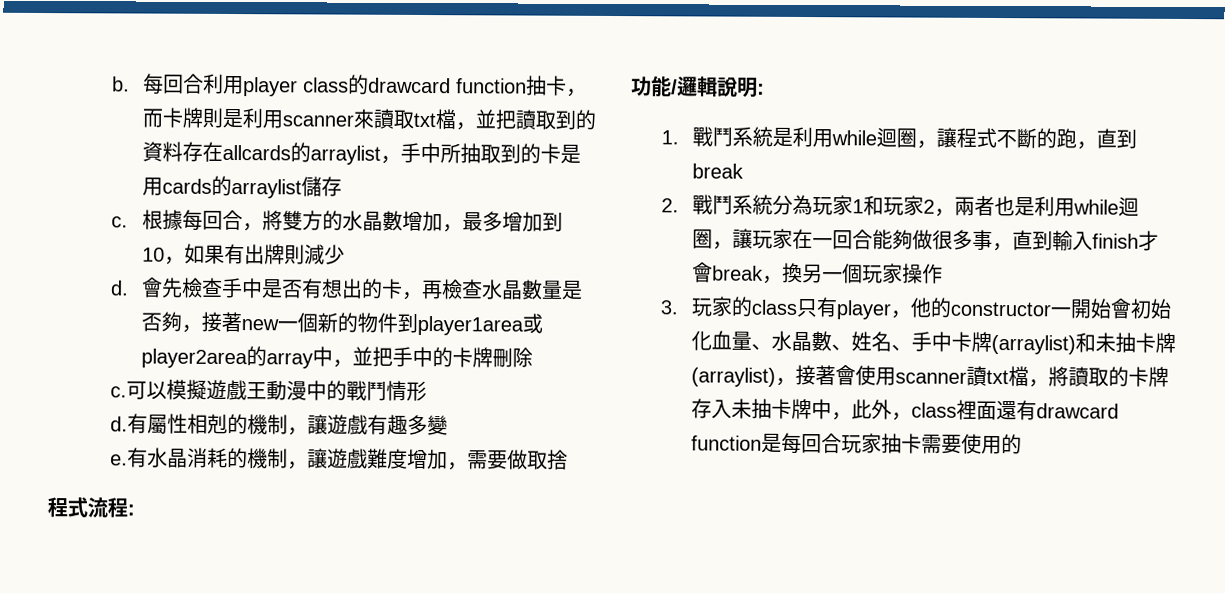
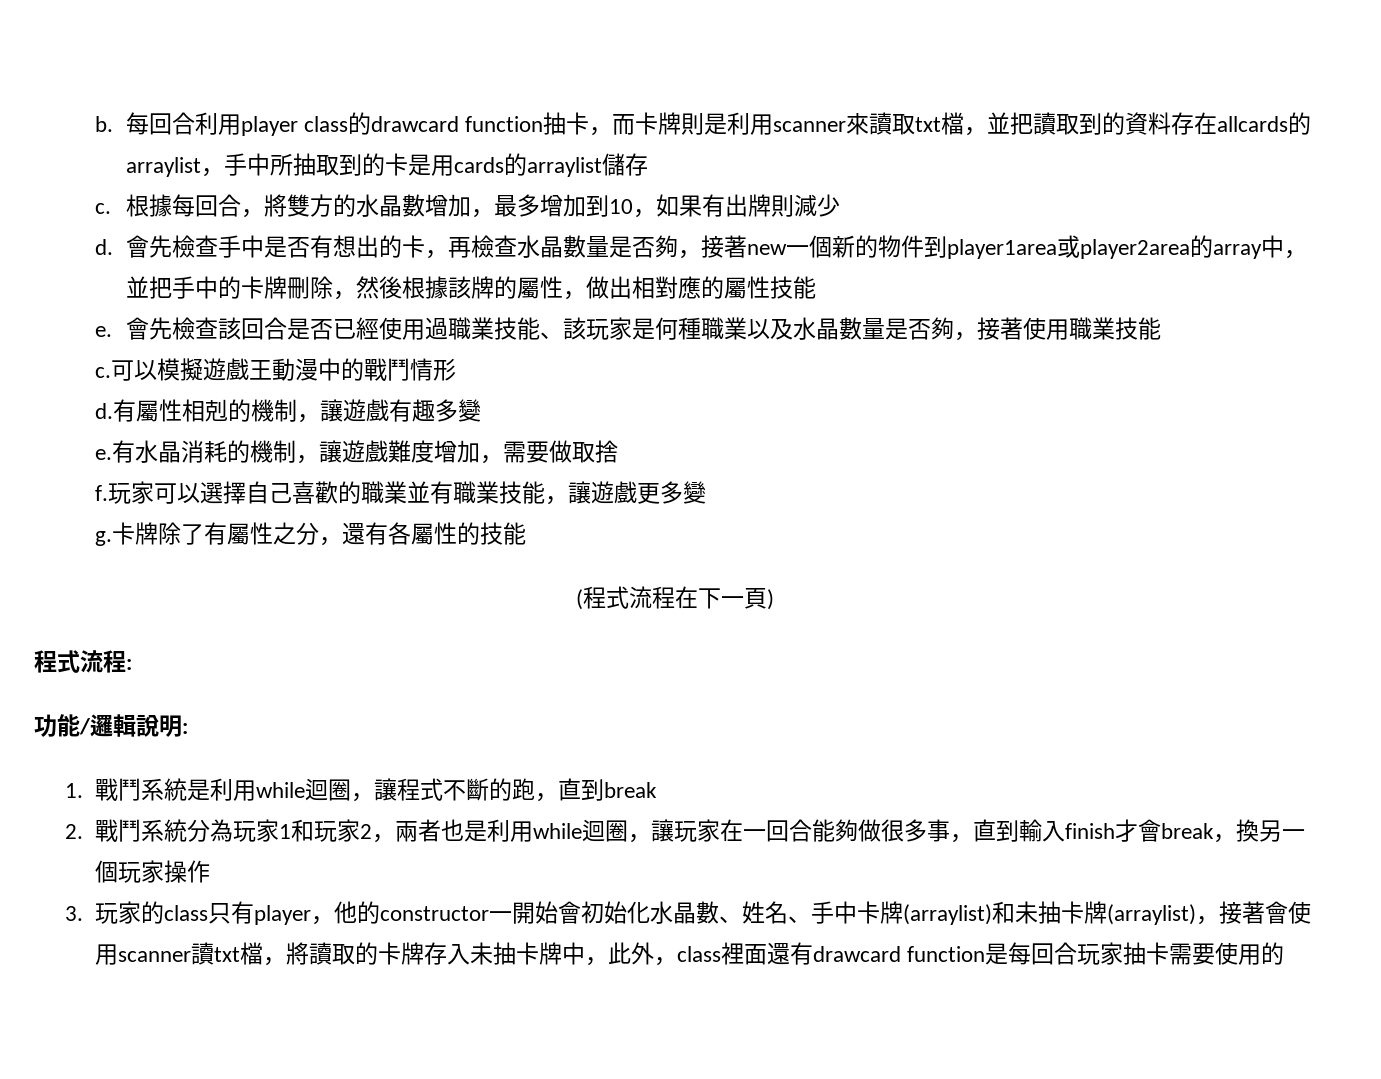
(533, 357) none -> [332,276,816,300] [95,317,1161,341] ，然後根據該牌的屬性，做出相對應的屬性技能 // e.會先檢查該回合是否已經使用過職業技能、該玩家是何種職業以及水晶數量是否夠，接著使用職業技能
(568, 459) none -> [95,481,707,505] [95,522,527,546] [576,586,774,610] // f.玩家可以選擇自己喜歡的職業並有職業技能，讓遊戲更多變 // g.卡牌除了有屬性之分，還有各屬性的技能 // (程式流程在下一頁)
[710,330,772,351] 血量、 -> (651, 912) none

